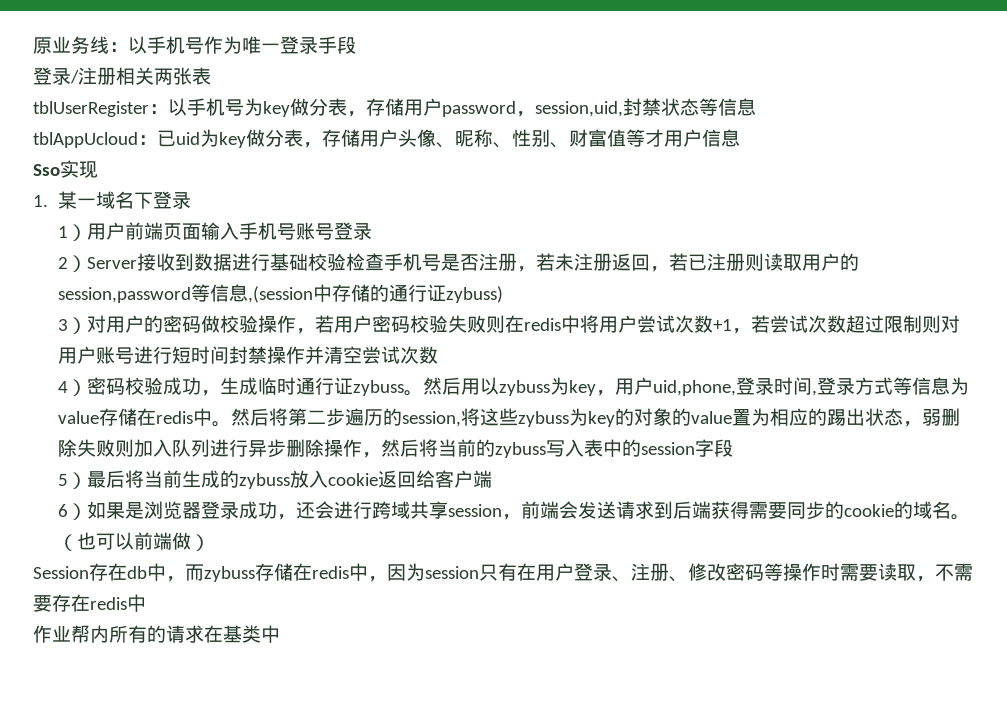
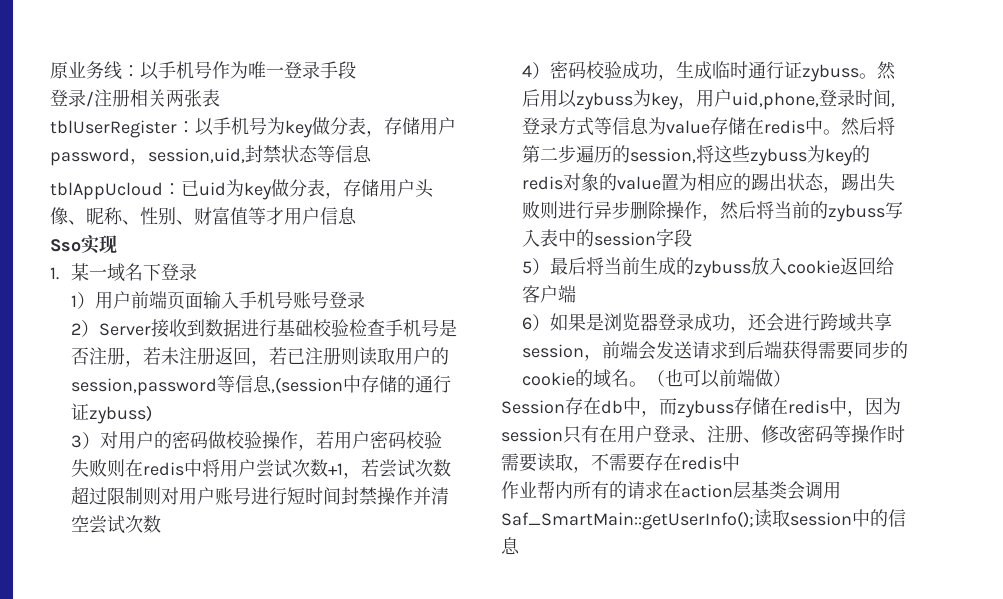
(634, 417) none -> [521,176,563,190] redis
[921,408,960,426] [57,439,210,457] 弱删除失败则加入队列 -> [840,173,895,191] [521,201,558,219] 踢出失败则
[223,625,280,643] 基类中 -> [681,481,841,500] [501,509,906,530] [501,537,520,555] action层基类会调用Saf_SmartMain::getUserInfo();读取session中的信息

